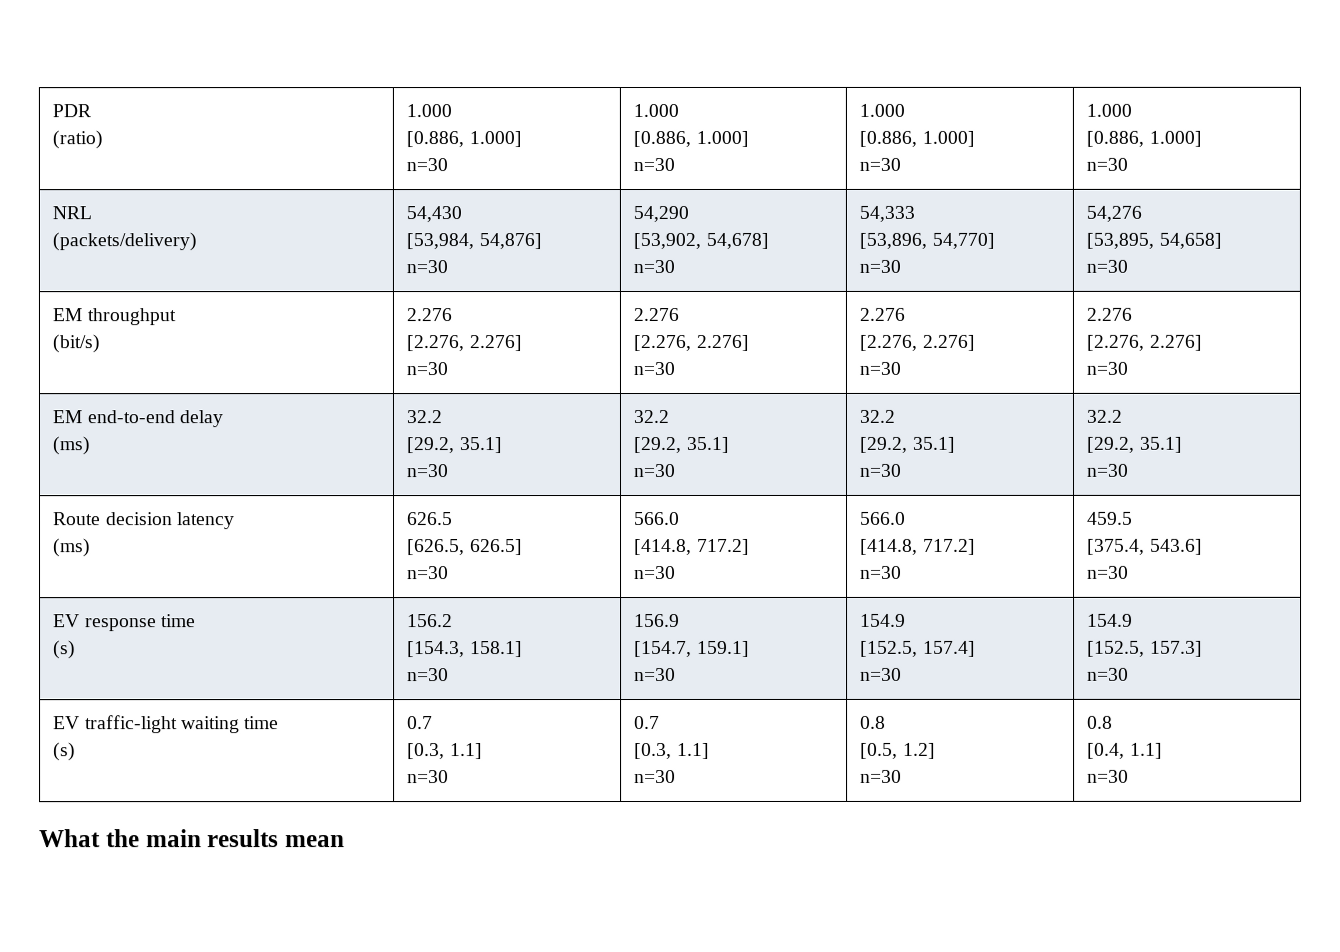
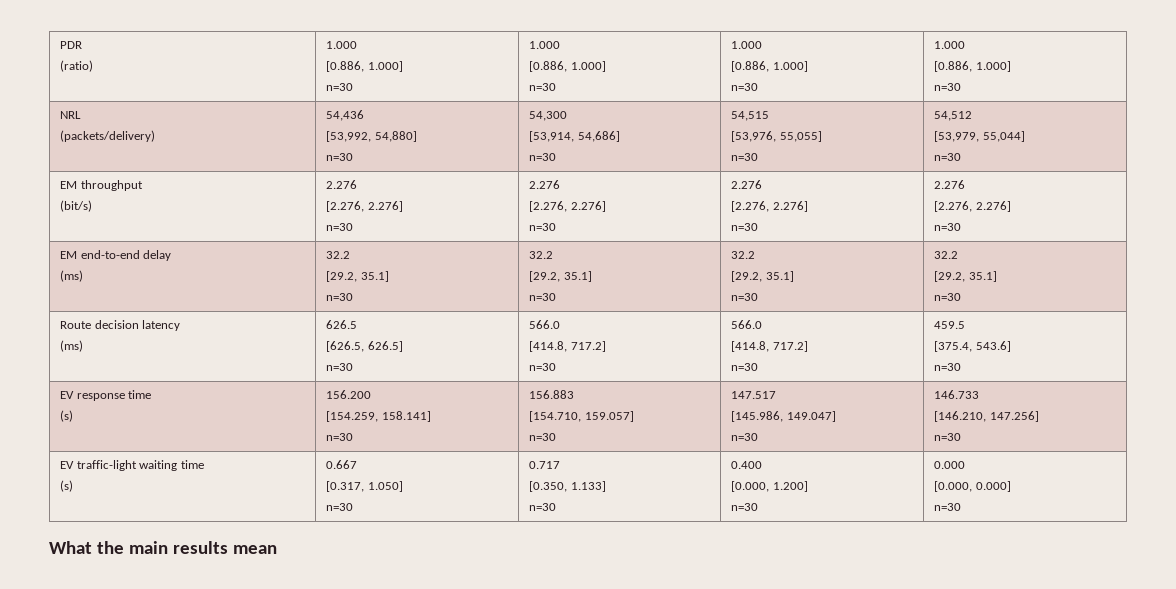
[406,206,463,223] [406,233,542,250] [406,260,449,274] [633,205,690,223] [633,232,769,250] [633,259,676,274] [859,205,916,222] [859,232,995,249] [859,259,902,273] [1086,205,1143,222] [1086,232,1222,249] 54,430 // [53,984, 54,876] // n=30 | 54,290 // [53,902, 54,678] // n=30 | 54,333 // [53,896, 54,770] // n=30 | 54,276 // [53,895, 54,658] -> [326,110,365,121] [326,131,417,142] [326,153,354,161] [529,111,568,121] [529,131,620,142] [529,153,557,161] [731,111,770,121] [731,131,822,142] [731,153,759,161] [934,111,973,121] [934,131,1025,142] 54,436 // [53,992, 54,880] // n=30 | 54,300 // [53,914, 54,686] // n=30 | 54,515 // [53,976, 55,055] // n=30 | 54,512 // [53,979, 55,044]
[407,614,454,628] [407,641,523,658] [407,668,450,682] [634,613,681,628] [634,640,750,658] [634,667,677,682] [860,613,907,627] [860,640,976,657] [860,667,903,681] [1087,613,1134,627] [1087,640,1203,657] 156.2 // [154.3, 158.1] // n=30 | 156.9 // [154.7, 159.1] // n=30 | 154.9 // [152.5, 157.4] // n=30 | 154.9 // [152.5, 157.3] -> [326,390,372,399] [326,411,431,422] [326,433,354,441] [529,390,575,399] [529,411,634,422] [529,433,557,441] [731,391,777,399] [731,411,836,422] [731,433,759,441] [934,390,980,399] [934,411,1039,422] 156.200 // [154.259, 158.141] // n=30 | 156.883 // [154.710, 159.057] // n=30 | 147.517 // [145.986, 149.047] // n=30 | 146.733 // [146.210, 147.256]
[407,716,434,730] [407,743,483,760] [407,770,450,784] [634,716,661,730] [634,742,710,760] [634,769,677,784] [860,715,887,729] [860,742,936,759] [860,769,903,783] [1087,715,1114,729] [1087,742,1163,759] 0.7 // [0.3, 1.1] // n=30 | 0.7 // [0.3, 1.1] // n=30 | 0.8 // [0.5, 1.2] // n=30 | 0.8 // [0.4, 1.1] -> [326,460,358,469] [326,481,403,492] [326,503,354,511] [529,461,561,469] [529,481,606,492] [529,503,557,511] [731,461,763,469] [731,481,808,492] [731,503,759,511] [934,461,966,469] [934,481,1011,492] 0.667 // [0.317, 1.050] // n=30 | 0.717 // [0.350, 1.133] // n=30 | 0.400 // [0.000, 1.200] // n=30 | 0.000 // [0.000, 0.000]

